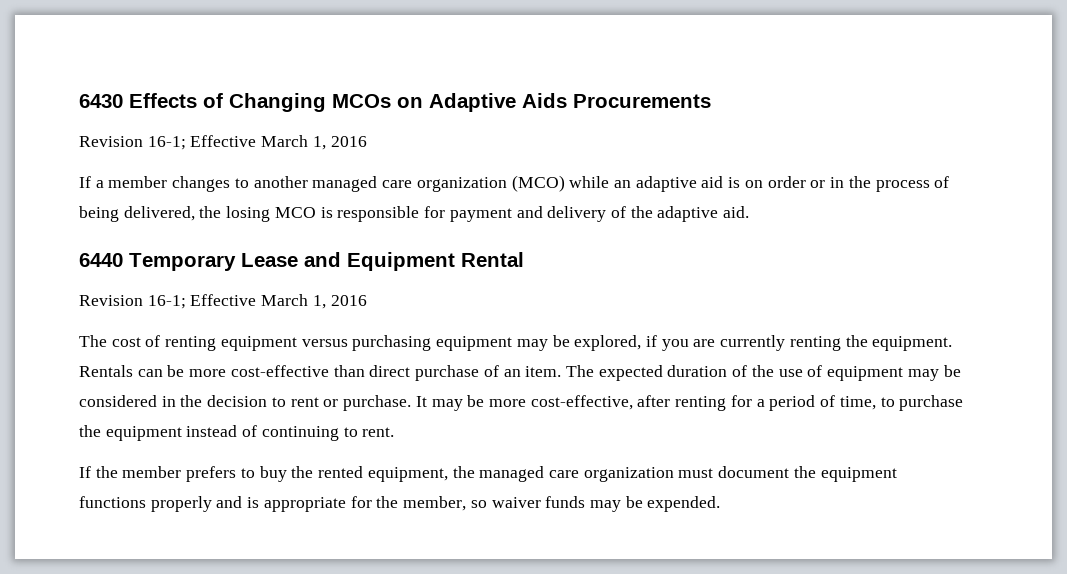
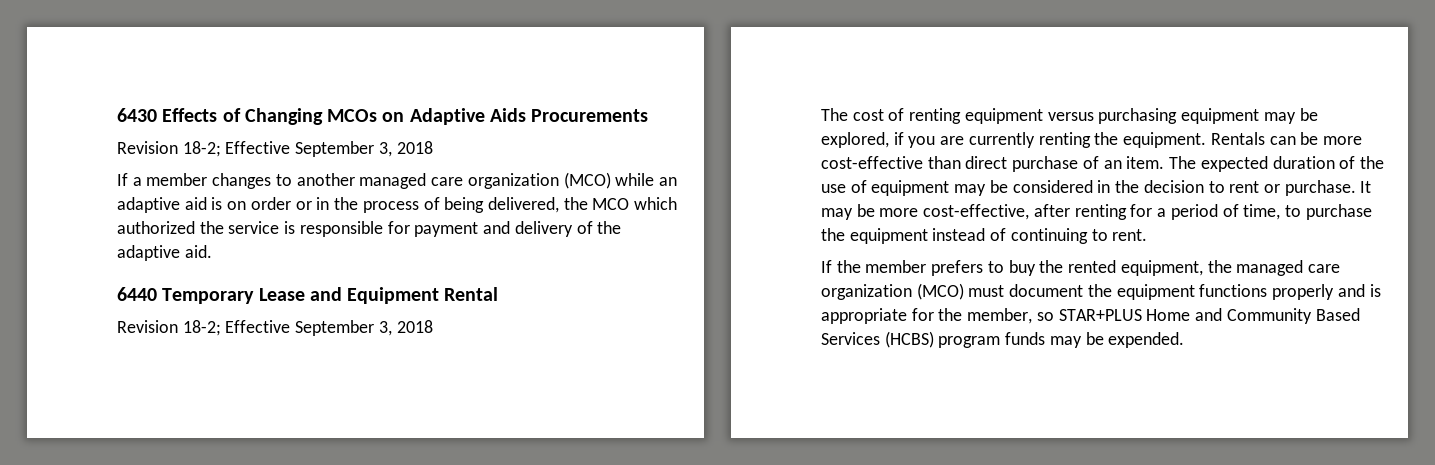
[147,135,367,150] 16-1; Effective March 1, 2016 -> [182,141,433,157] 18-2; Effective September 3, 2018
[226,206,316,222] losing MCO -> [592,197,678,210] [117,221,280,234] MCO which authorized the service
[147,294,367,309] 16-1; Effective March 1, 2016 -> [182,320,433,336] 18-2; Effective September 3, 2018
(674, 474) none -> [916,283,964,300] (MCO)
[491,497,541,508] waiver -> [1058,308,1360,324] [821,331,1001,348] STAR+PLUS Home and Community Based Services (HCBS) program

